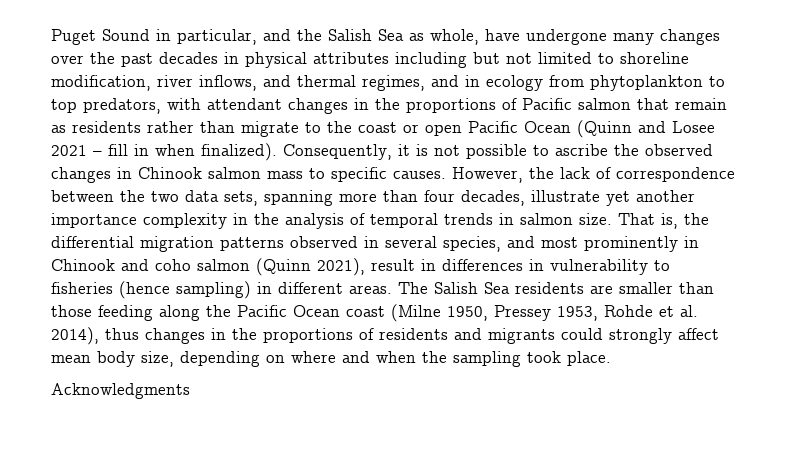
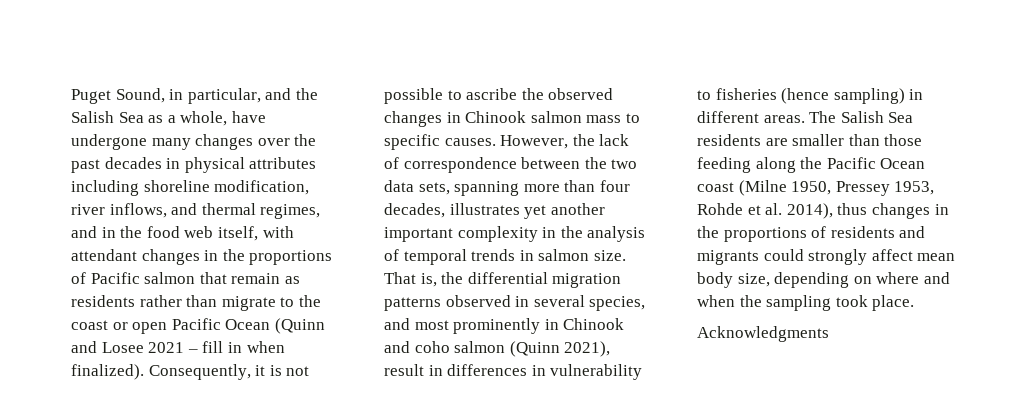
[102,29,150,41] Sound -> [115,88,165,103] Sound,
(424, 37) none -> [167,115,176,123] a
[473,52,614,64] but not limited to -> (139, 188) none
[486,75,725,91] [51,98,161,114] ecology from phytoplankton to top predators, -> [120,226,258,241] the food web itself,
[531,190,600,202] illustrate -> [449,203,520,215] illustrates
[51,213,137,228] importance -> [384,227,453,242] important

